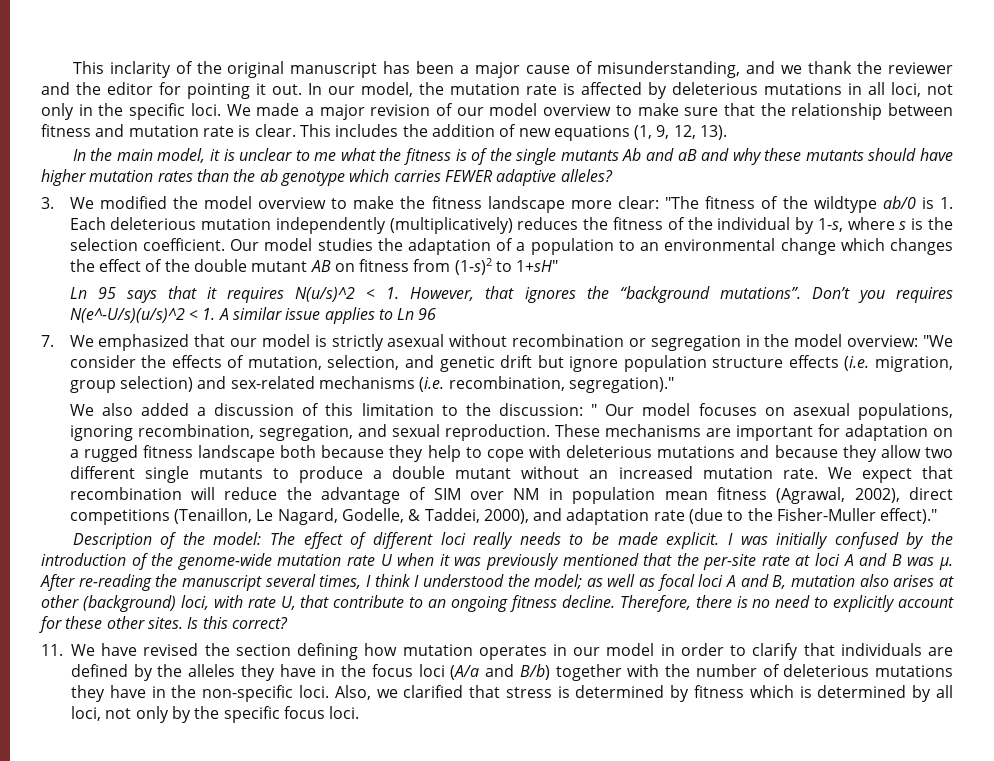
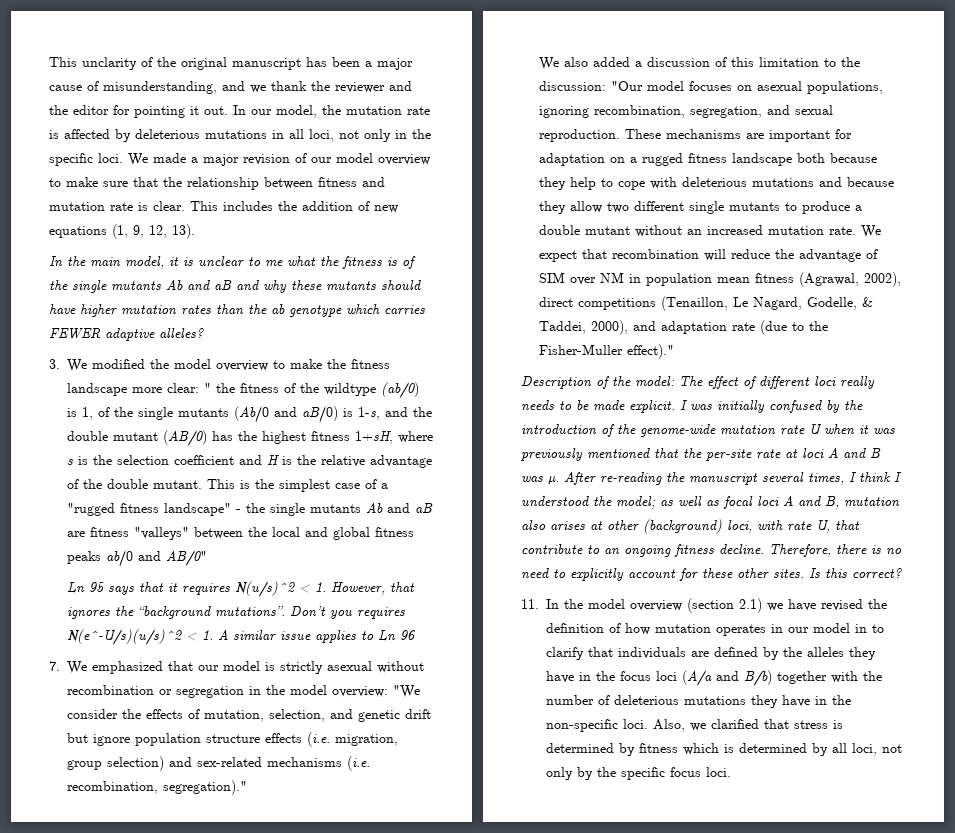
[72,61,171,78] This inclarity -> [49,57,137,70] This unclarity
[665,196,700,209] "The -> [204,383,236,393] " the
[882,196,954,209] [69,217,843,234] ab/0 is 1. Each deleterious mutation independently (multiplicatively) reduces the fitness of the individual by 1-s, -> [381,382,420,398] [67,406,433,423] [67,430,394,446] (ab/0) is 1, of the single mutants (Ab/0 and aB/0) is 1-s, and the double mutant (AB/0) has the highest fitness 1+sH,
[142,238,954,255] [69,258,559,275] coefficient. Our model studies the adaptation of a population to an environmental change which changes the effect of the double mutant AB on fitness from (1-s)2 to 1+sH" -> [174,455,433,468] [67,479,389,492] [67,503,434,516] [67,527,415,540] [67,550,208,567] coefficient and H is the relative advantage of the double mutant. This is the simplest case of a "rugged fitness landscape" - the single mutants Ab and aB are fitness "valleys" between the local and global fitness peaks ab/0 and AB/0"
[591,404,635,416] " Our -> [611,81,644,91] "Our
[71,644,95,656] We -> [546,598,783,613] In the model overview (section 2.1) we
[235,643,359,660] section defining -> [546,623,621,633] definition of
[680,643,724,656] order -> (867, 628) none

